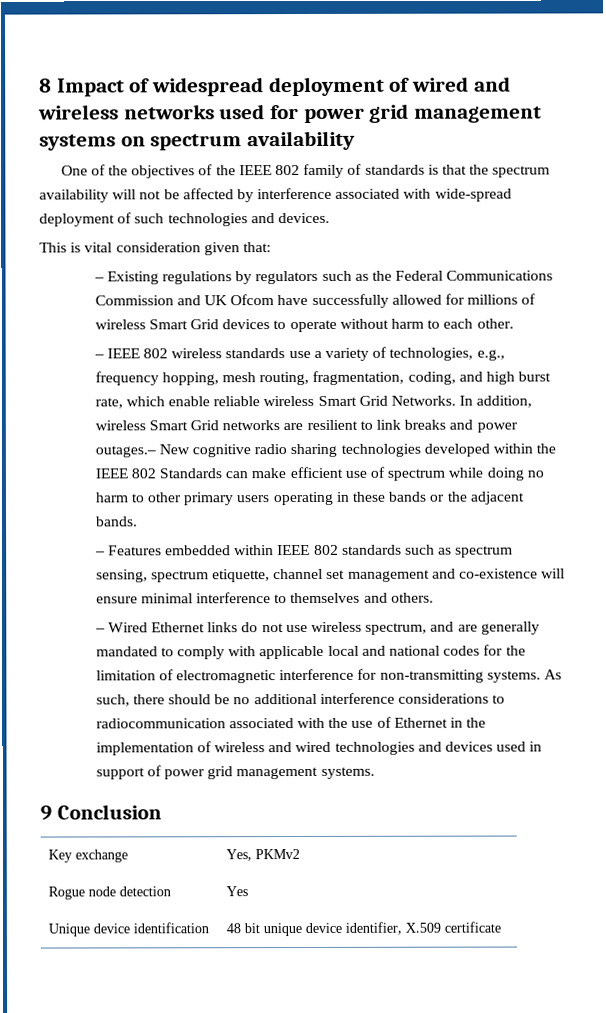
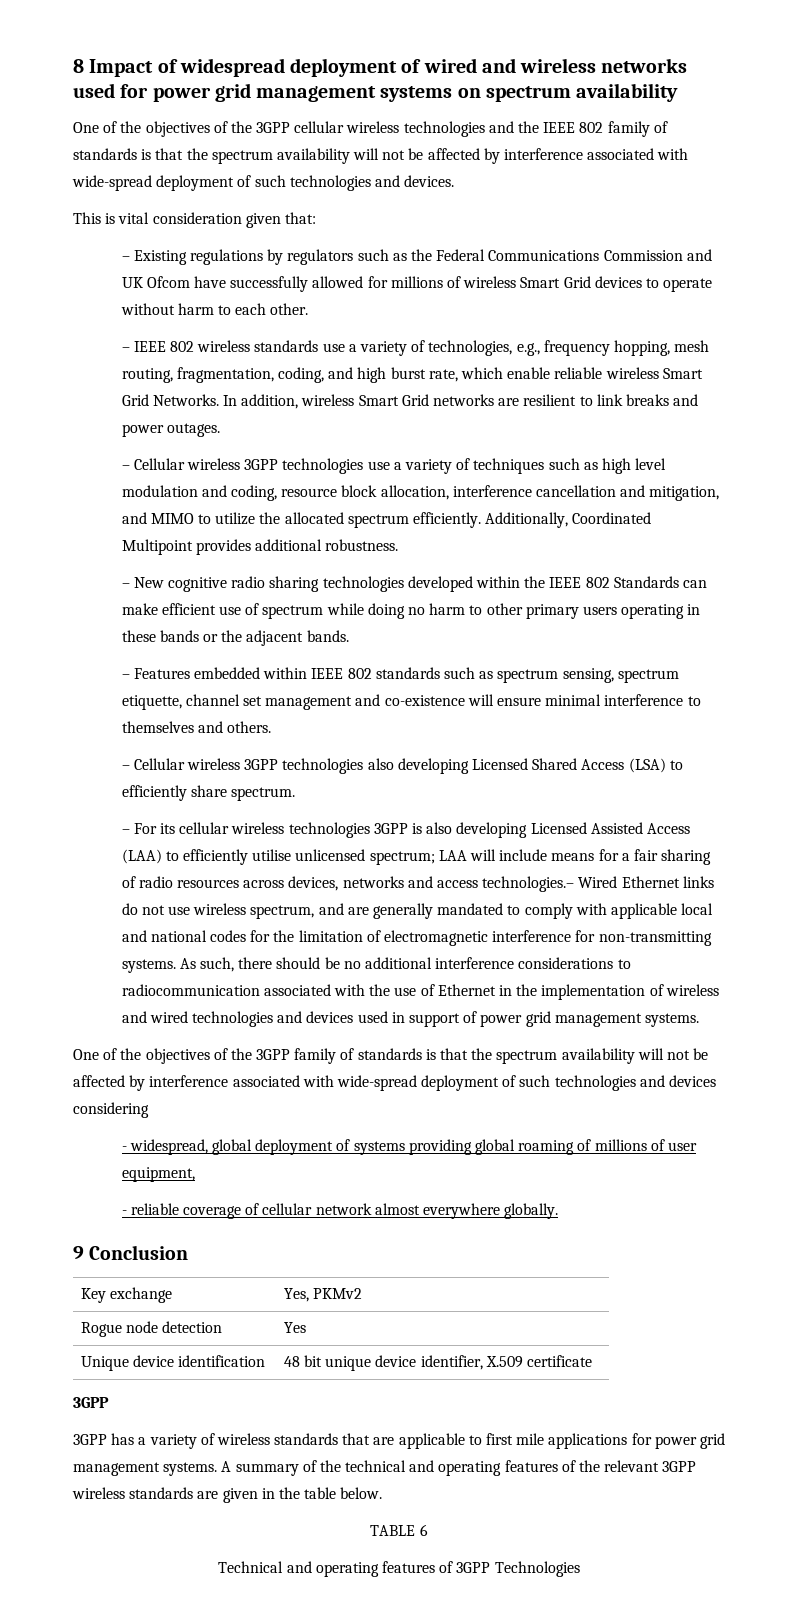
(236, 170) none -> [256,121,540,137] 3GPP cellular wireless technologies and the
[94,445,156,458] outages.– -> [166,423,220,437] [121,458,667,474] [121,485,720,501] [121,512,652,528] [121,539,399,555] [121,583,130,588] outages. // – Cellular wireless 3GPP technologies use a variety of techniques such as high level modulation and coding, resource block allocation, interference cancellation and mitigation, and MIMO to utilize the allocated spectrum efficiently. Additionally, Coordinated Multipoint provides additional robustness. // –
(105, 630) none -> [133,758,683,774] [121,785,296,801] [121,822,690,838] [121,849,712,865] [121,876,575,892] Cellular wireless 3GPP technologies also developing Licensed Shared Access (LSA) to efficiently share spectrum. // – For its cellular wireless technologies 3GPP is also developing Licensed Assisted Access (LAA) to efficiently utilise unlicensed spectrum; LAA will include means for a fair sharing of radio resources across devices, networks and access technologies.–
(375, 772) none -> [73,1048,709,1064] [73,1075,717,1091] [73,1102,149,1118] [121,1139,697,1155] [121,1167,195,1182] [121,1203,559,1219] // One of the objectives of the 3GPP family of standards is that the spectrum availability will not be affected by interference associated with wide-spread deployment of such technologies and devices considering // - widespread, global deployment of systems providing global roaming of millions of user equipment, // - reliable coverage of cellular network almost everywhere globally.
(502, 927) none -> [73,1397,109,1408] [73,1433,725,1449] [73,1460,697,1476] [72,1487,383,1503] [370,1524,428,1536] [218,1561,580,1577] // 3GPP // 3GPP has a variety of wireless standards that are applicable to first mile applications for power grid management systems. A summary of the technical and operating features of the relevant 3GPP wireless standards are given in the table below. // TABLE 6 // Technical and operating features of 3GPP Technologies

